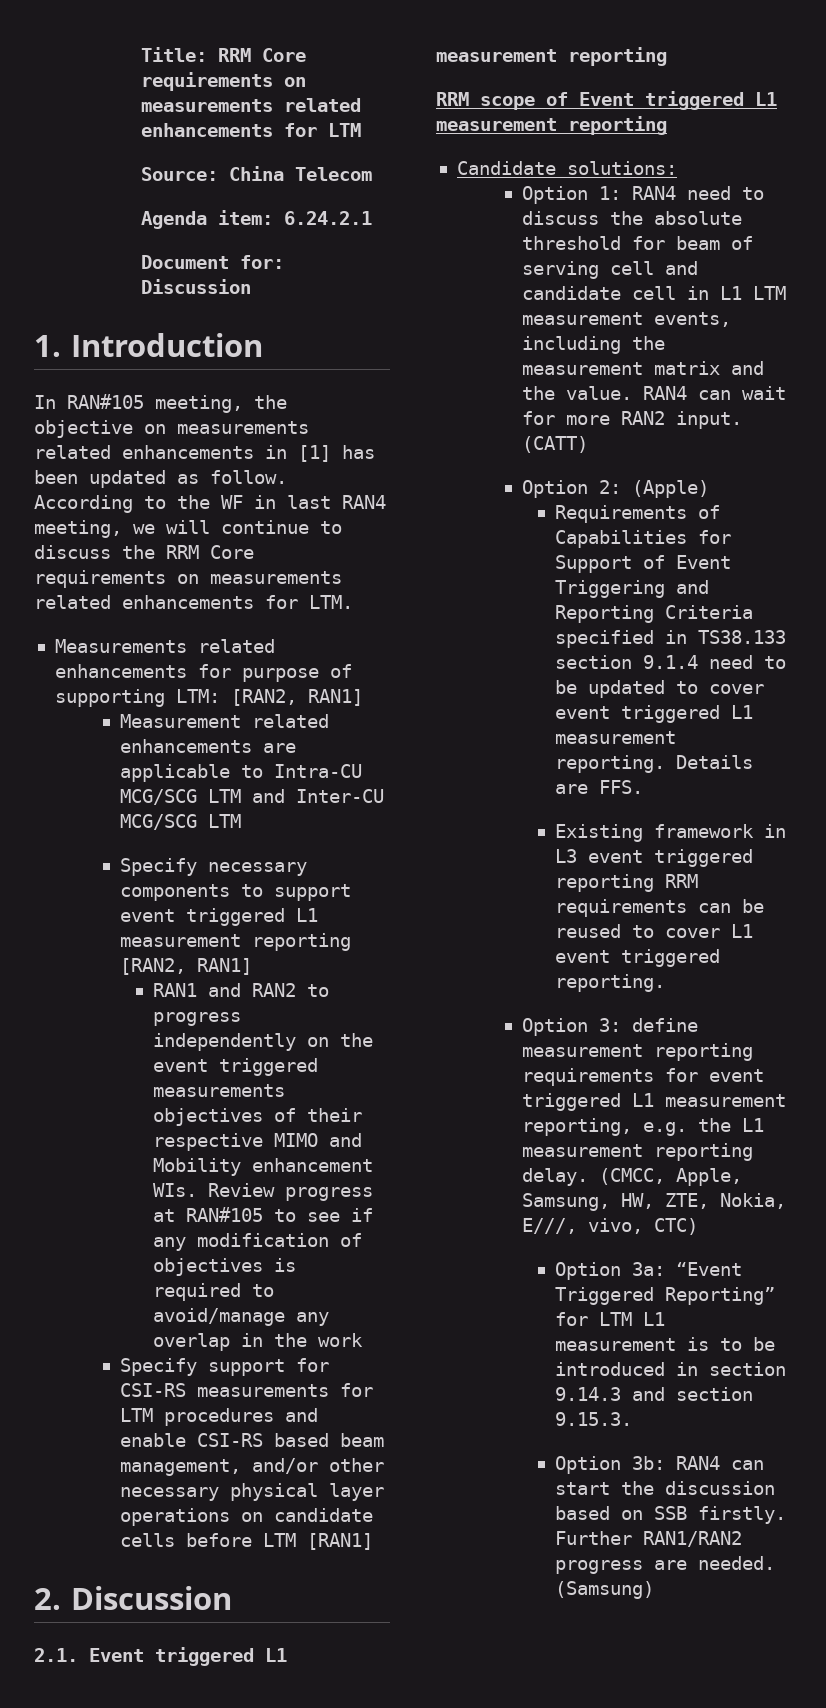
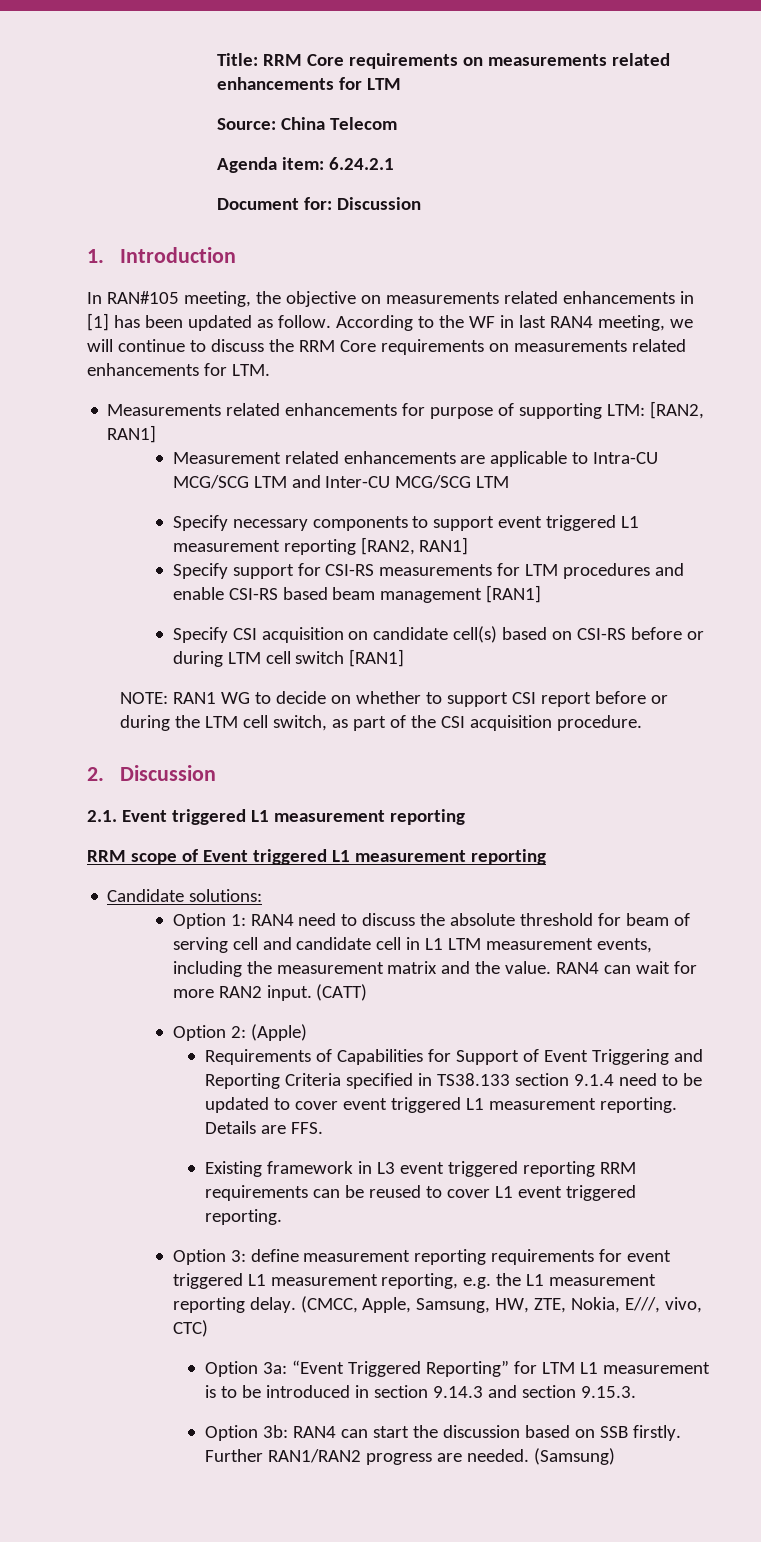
[153,983,330,997] [153,1012,242,1026] [153,1033,374,1051] [153,1058,319,1076] [153,1084,286,1097] [153,1108,363,1126] [153,1133,363,1151] [153,1158,374,1176] [153,1183,374,1201] [153,1207,374,1222] [153,1233,363,1251] [153,1258,297,1276] [153,1283,275,1301] [153,1308,330,1326] [153,1333,364,1351] // RAN1 and RAN2 to progress independently on the event triggered measurements objectives of their respective MIMO and Mobility enhancement WIs. Review progress at RAN#105 to see if any modification of objectives is required to avoid/manage any overlap in the work -> (469, 546) none
[120,1458,385,1476] [120,1483,385,1501] [120,1508,374,1526] [120,1533,374,1550] management, and/or other necessary physical layer operations on candidate cells before LTM [RAN1] -> [380,585,542,603] [172,626,705,643] [172,649,405,667] [119,691,668,707] [119,715,642,731] management [RAN1] // Specify CSI acquisition on candidate cell(s) based on CSI-RS before or during LTM cell switch [RAN1] // NOTE: RAN1 WG to decide on whether to support CSI report before or during the LTM cell switch, as part of the CSI acquisition procedure.

